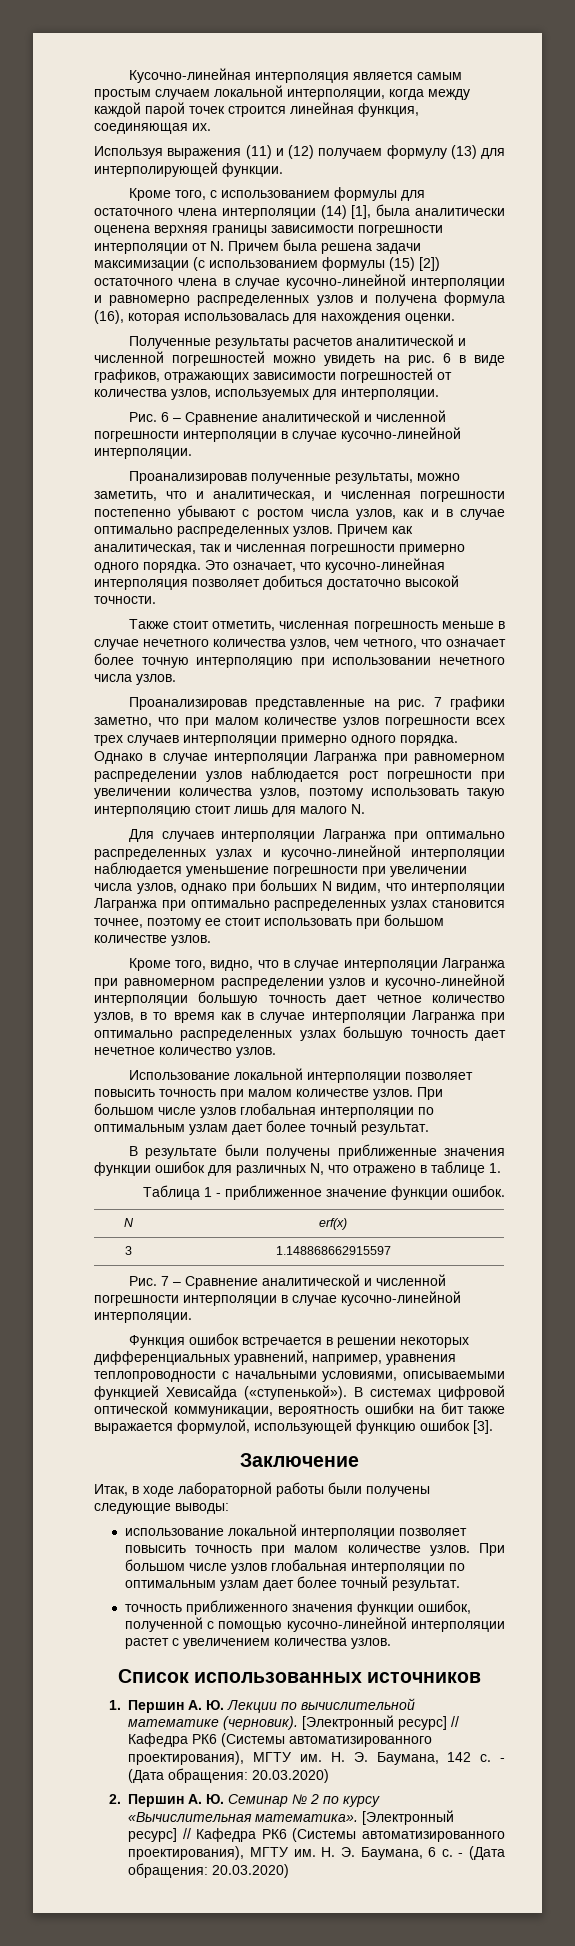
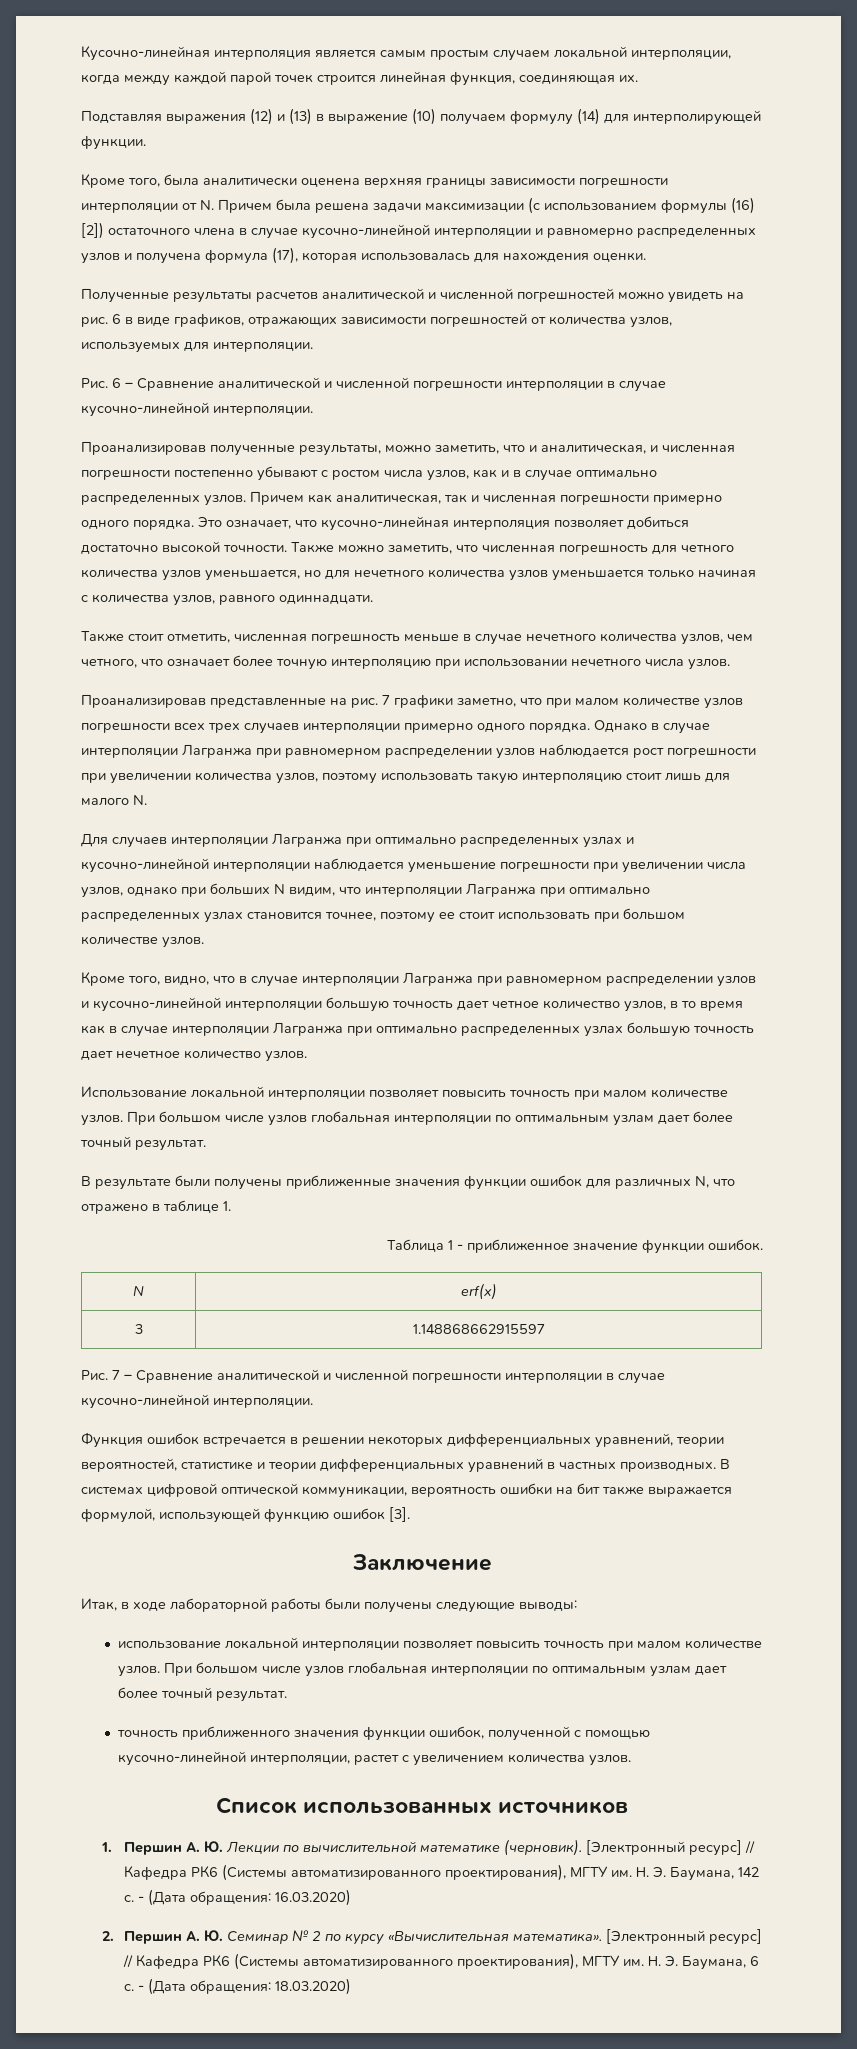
[94,145,314,159] Используя выражения (11) и (12) -> [81,108,436,125] Подставляя выражения (12) и (13) в выражение (10)
[450,145,477,159] (13) -> [577,108,600,125] (14)
[209,187,425,201] [94,205,372,219] с использованием формулы для остаточного члена интерполяции (14) [1], -> (160, 182) none
[389,257,415,271] (15) -> [731,197,755,214] (16)
[94,310,124,324] (16), -> [272,247,298,264] (17),
(156, 600) none -> [291,542,734,555] [81,569,756,581] [81,594,373,606] Также можно заметить, что численная погрешность для четного количества узлов уменьшается, но для нечетного количества узлов уменьшается только начиная с количества узлов, равного одиннадцати.
[312,1354,456,1365] [94,1371,505,1382] [94,1385,347,1400] например, уравнения теплопроводности с начальными условиями, описываемыми функцией Хевисайда («ступенькой»). -> [676,1437,724,1447] [81,1458,716,1473] теории вероятностей, статистике и теории дифференциальных уравнений в частных производных.
[411,1621,505,1632] интерполяции -> [250,1755,351,1765] интерполяции,
[252,1769,330,1783] 20.03.2020) -> [274,1889,351,1906] 16.03.2020)
[212,1864,290,1878] 20.03.2020) -> [274,1978,351,1995] 18.03.2020)

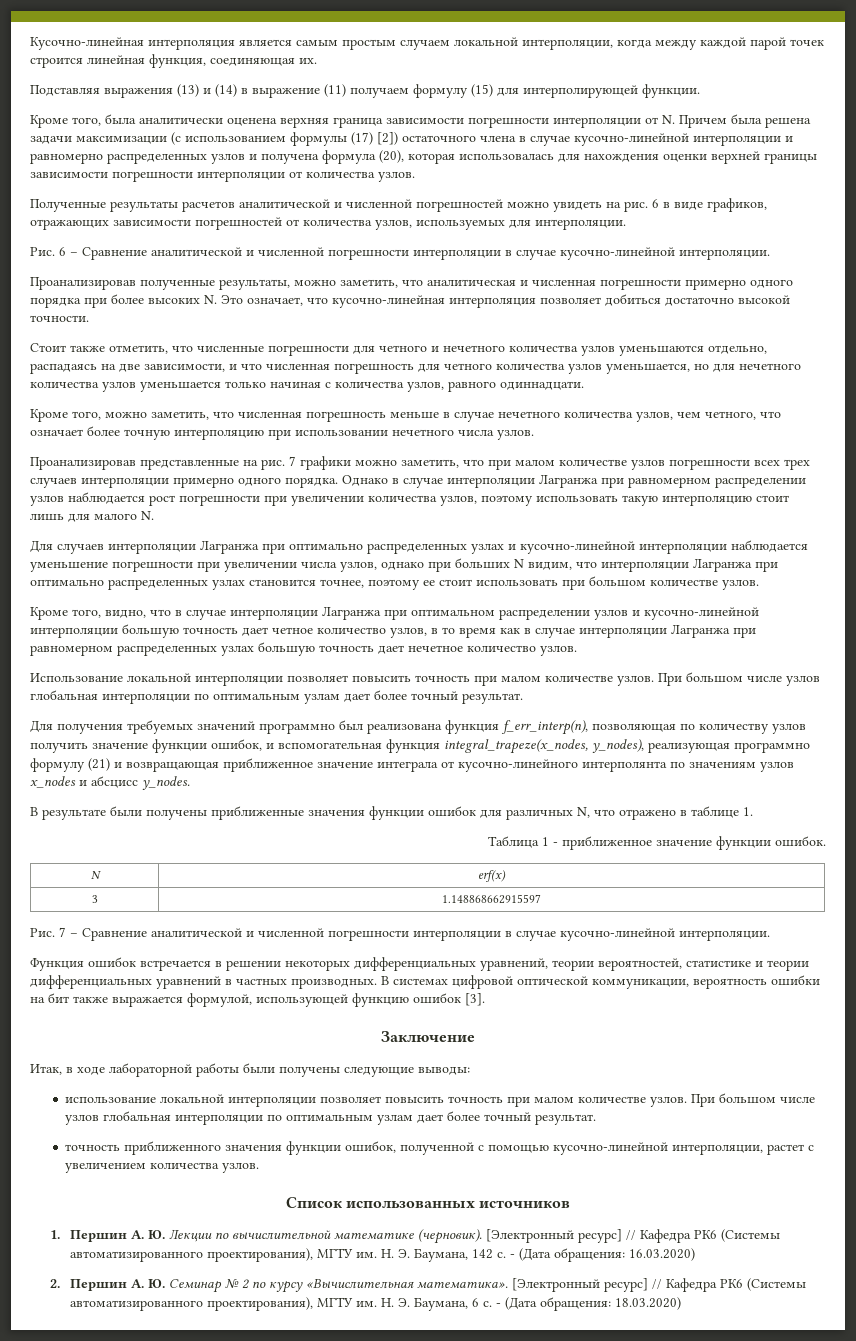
[250,108,312,125] (12) и (13) -> [177,84,237,97] (13) и (14)
[412,108,436,125] (10) -> [324,84,346,97] (11)
[577,108,600,125] (14) -> [471,84,493,97] (15)
[426,178,486,188] границы -> [333,117,383,128] граница
[731,197,755,214] (16) -> [351,132,373,145] (17)
[272,247,298,264] (17), -> [379,150,404,163] (20),
[593,252,646,262] оценки. -> [663,151,817,164] [30,171,415,182] оценки верхней границы зависимости погрешности интерполяции от количества узлов.
[529,444,735,454] [81,466,657,481] [81,491,467,506] и аналитическая, и численная погрешности постепенно убывают с ростом числа узлов, как и в случае оптимально распределенных узлов. Причем как аналитическая, так -> [427,279,516,286] аналитическая
[133,519,194,530] порядка. -> [30,294,217,308] порядка при более высоких N.
[291,542,452,554] Также можно заметить, -> [30,343,767,356] [30,363,237,374] // Стоит также отметить, что численные погрешности для четного и нечетного количества узлов уменьшаются отдельно, распадаясь на две зависимости, и
[81,631,230,643] Также стоит отметить, -> [30,409,234,422] Кроме того, можно заметить, что
[457,698,516,707] заметно, -> [355,459,459,468] можно заметить,
[506,976,602,986] равномерном -> [411,609,495,616] оптимальном
[376,1026,457,1034] оптимально -> [30,645,113,656] равномерном
(206, 1145) none -> [30,720,806,735] [30,739,810,754] [30,758,794,772] [30,776,190,790] // Для получения требуемых значений программно был реализована функция f_err_interp(n), позволяющая по количеству узлов получить значение функции ошибок, и вспомогательная функция integral_trapeze(x_nodes, y_nodes), реализующая программно формулу (21) и возвращающая приближенное значение интеграла от кусочно-линейного интерполянта по значениям узлов x_nodes и абсцисс y_nodes.

